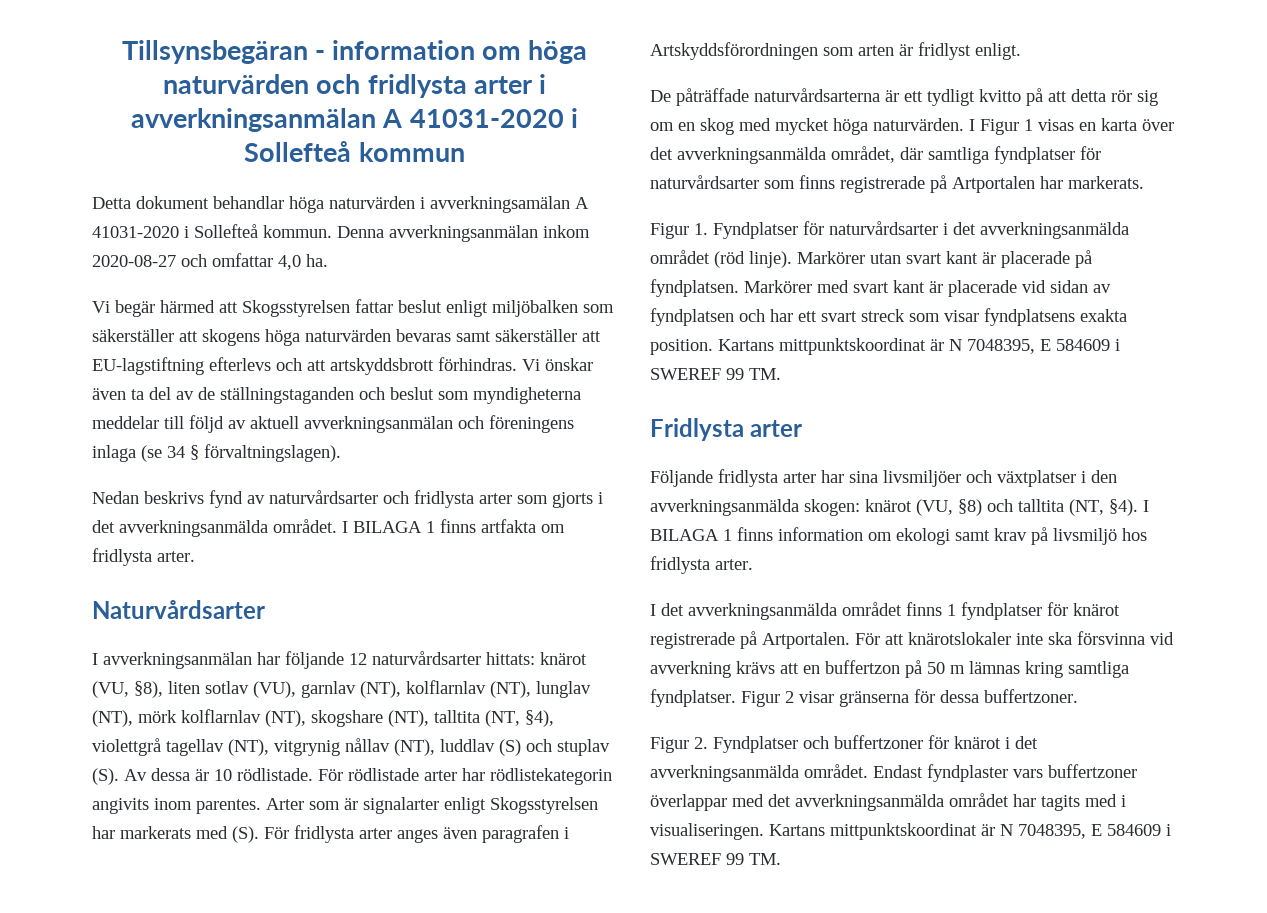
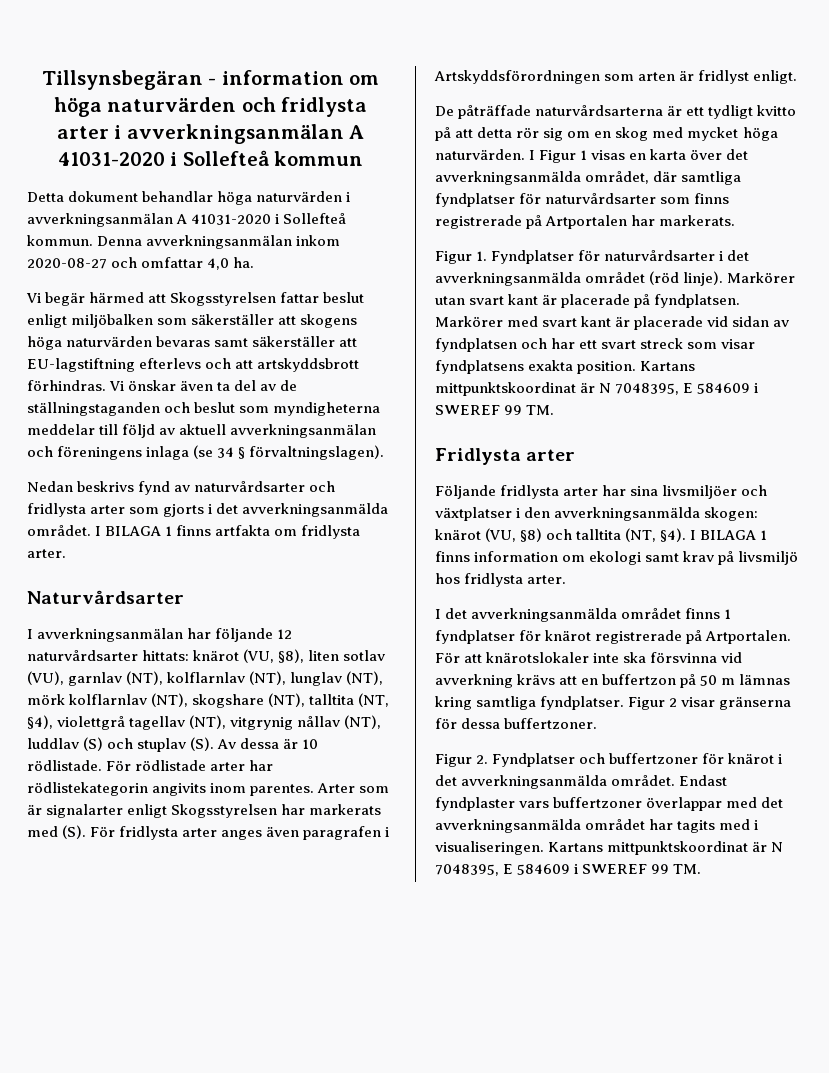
[430,196,570,213] avverkningsamälan -> [27,213,173,227] avverkningsanmälan

